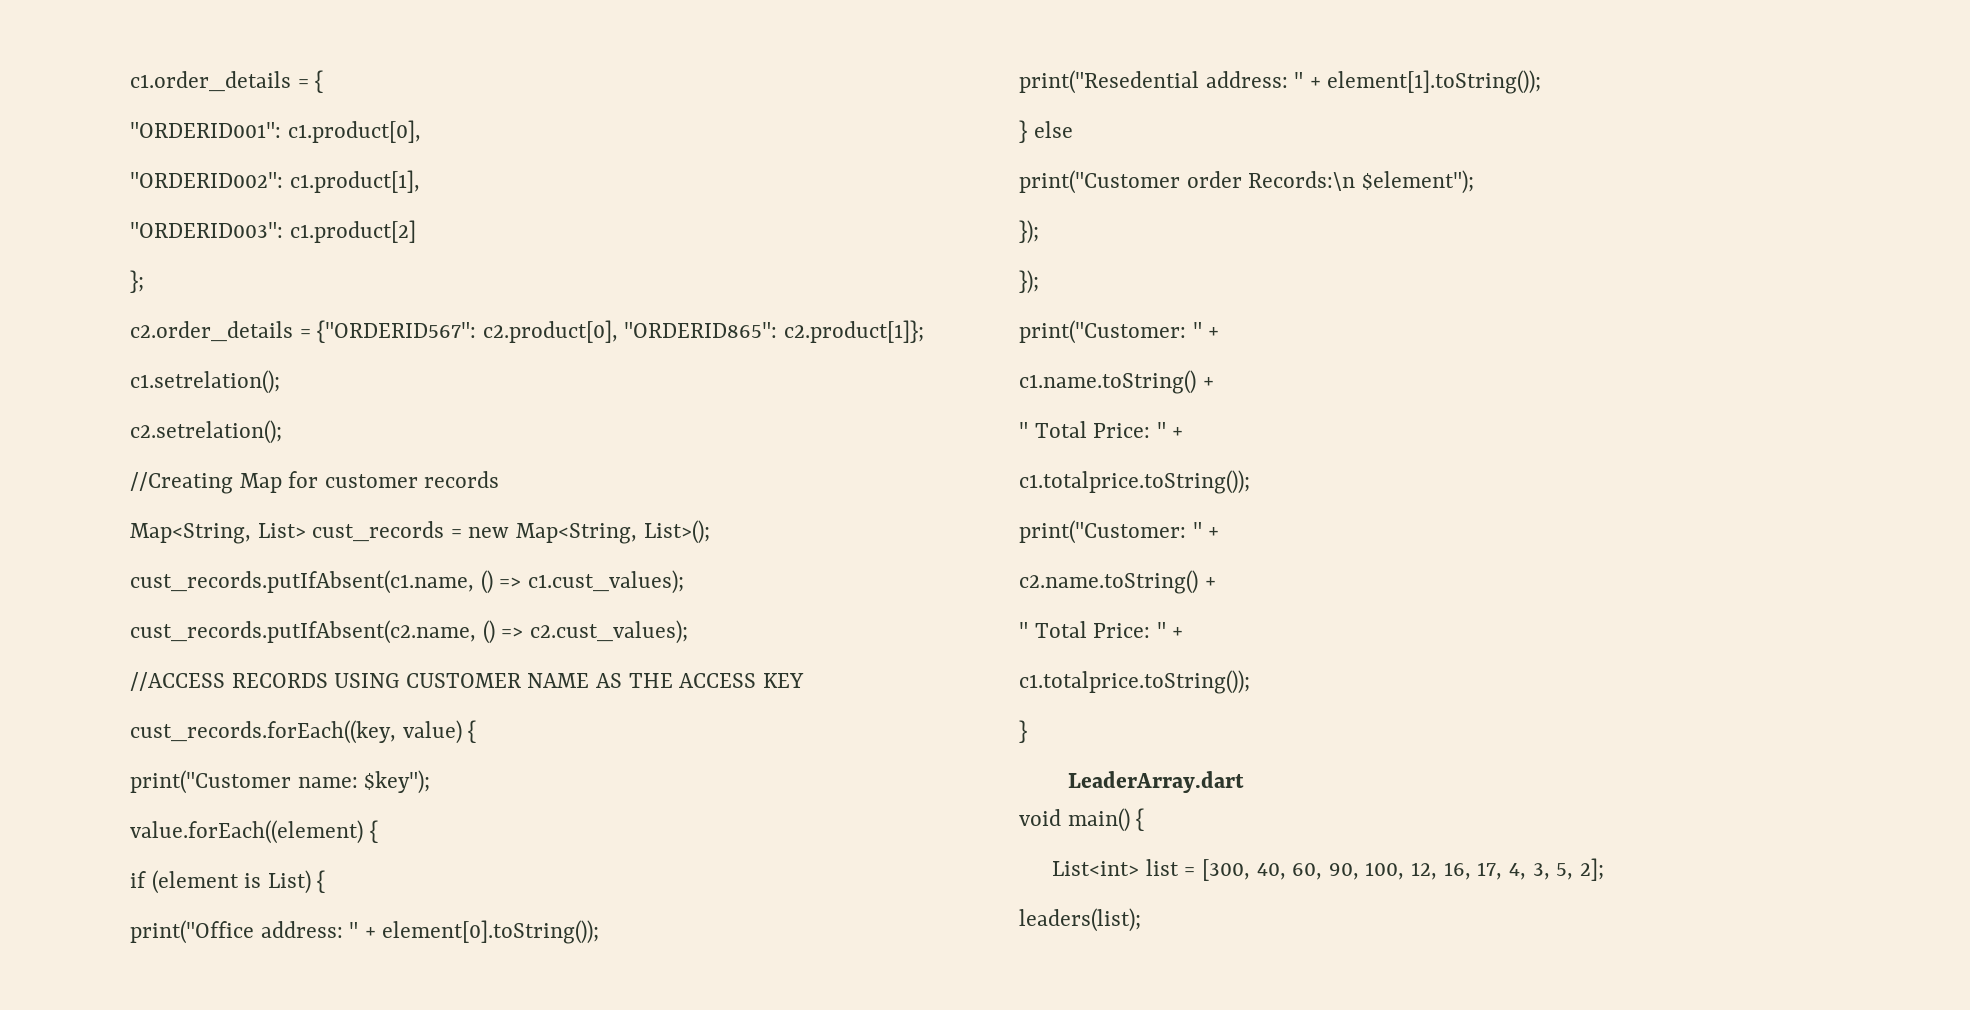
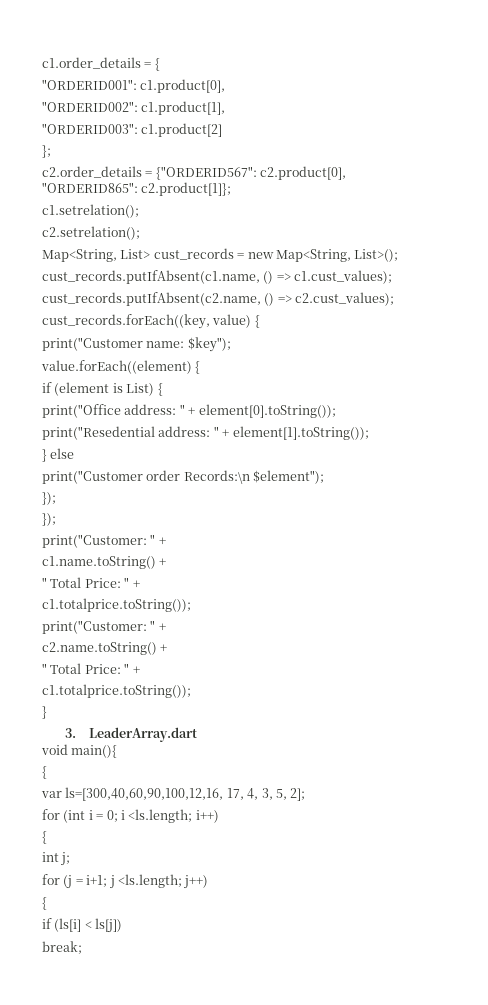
[130,471,500,494] // //Creating Map for customer records -> (140, 233) none
[130,672,804,691] // //ACCESS RECORDS USING CUSTOMER NAME AS THE ACCESS KEY -> (395, 299) none
(1027, 731) none -> [65,728,77,738] 3.
[1067,808,1145,832] [1052,859,1471,881] main() { // List<int> list = [300, 40, 60, 90, 100, 12, 16, -> [71,745,118,758] [42,766,47,779] [41,787,224,801] main(){ // { // var ls=[300,40,60,90,100,12,16,
[1019,908,1141,932] leaders(list); -> [42,809,219,823] [42,831,47,844] [42,852,71,866] [42,874,209,889] [42,897,47,910] [42,918,123,933] [42,941,82,954] for (int i = 0; i <ls.length; i++) // { // int j; // for (j = i+1; j <ls.length; j++) // { // if (ls[i] < ls[j]) // break;

